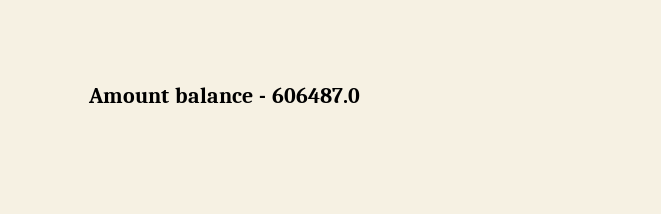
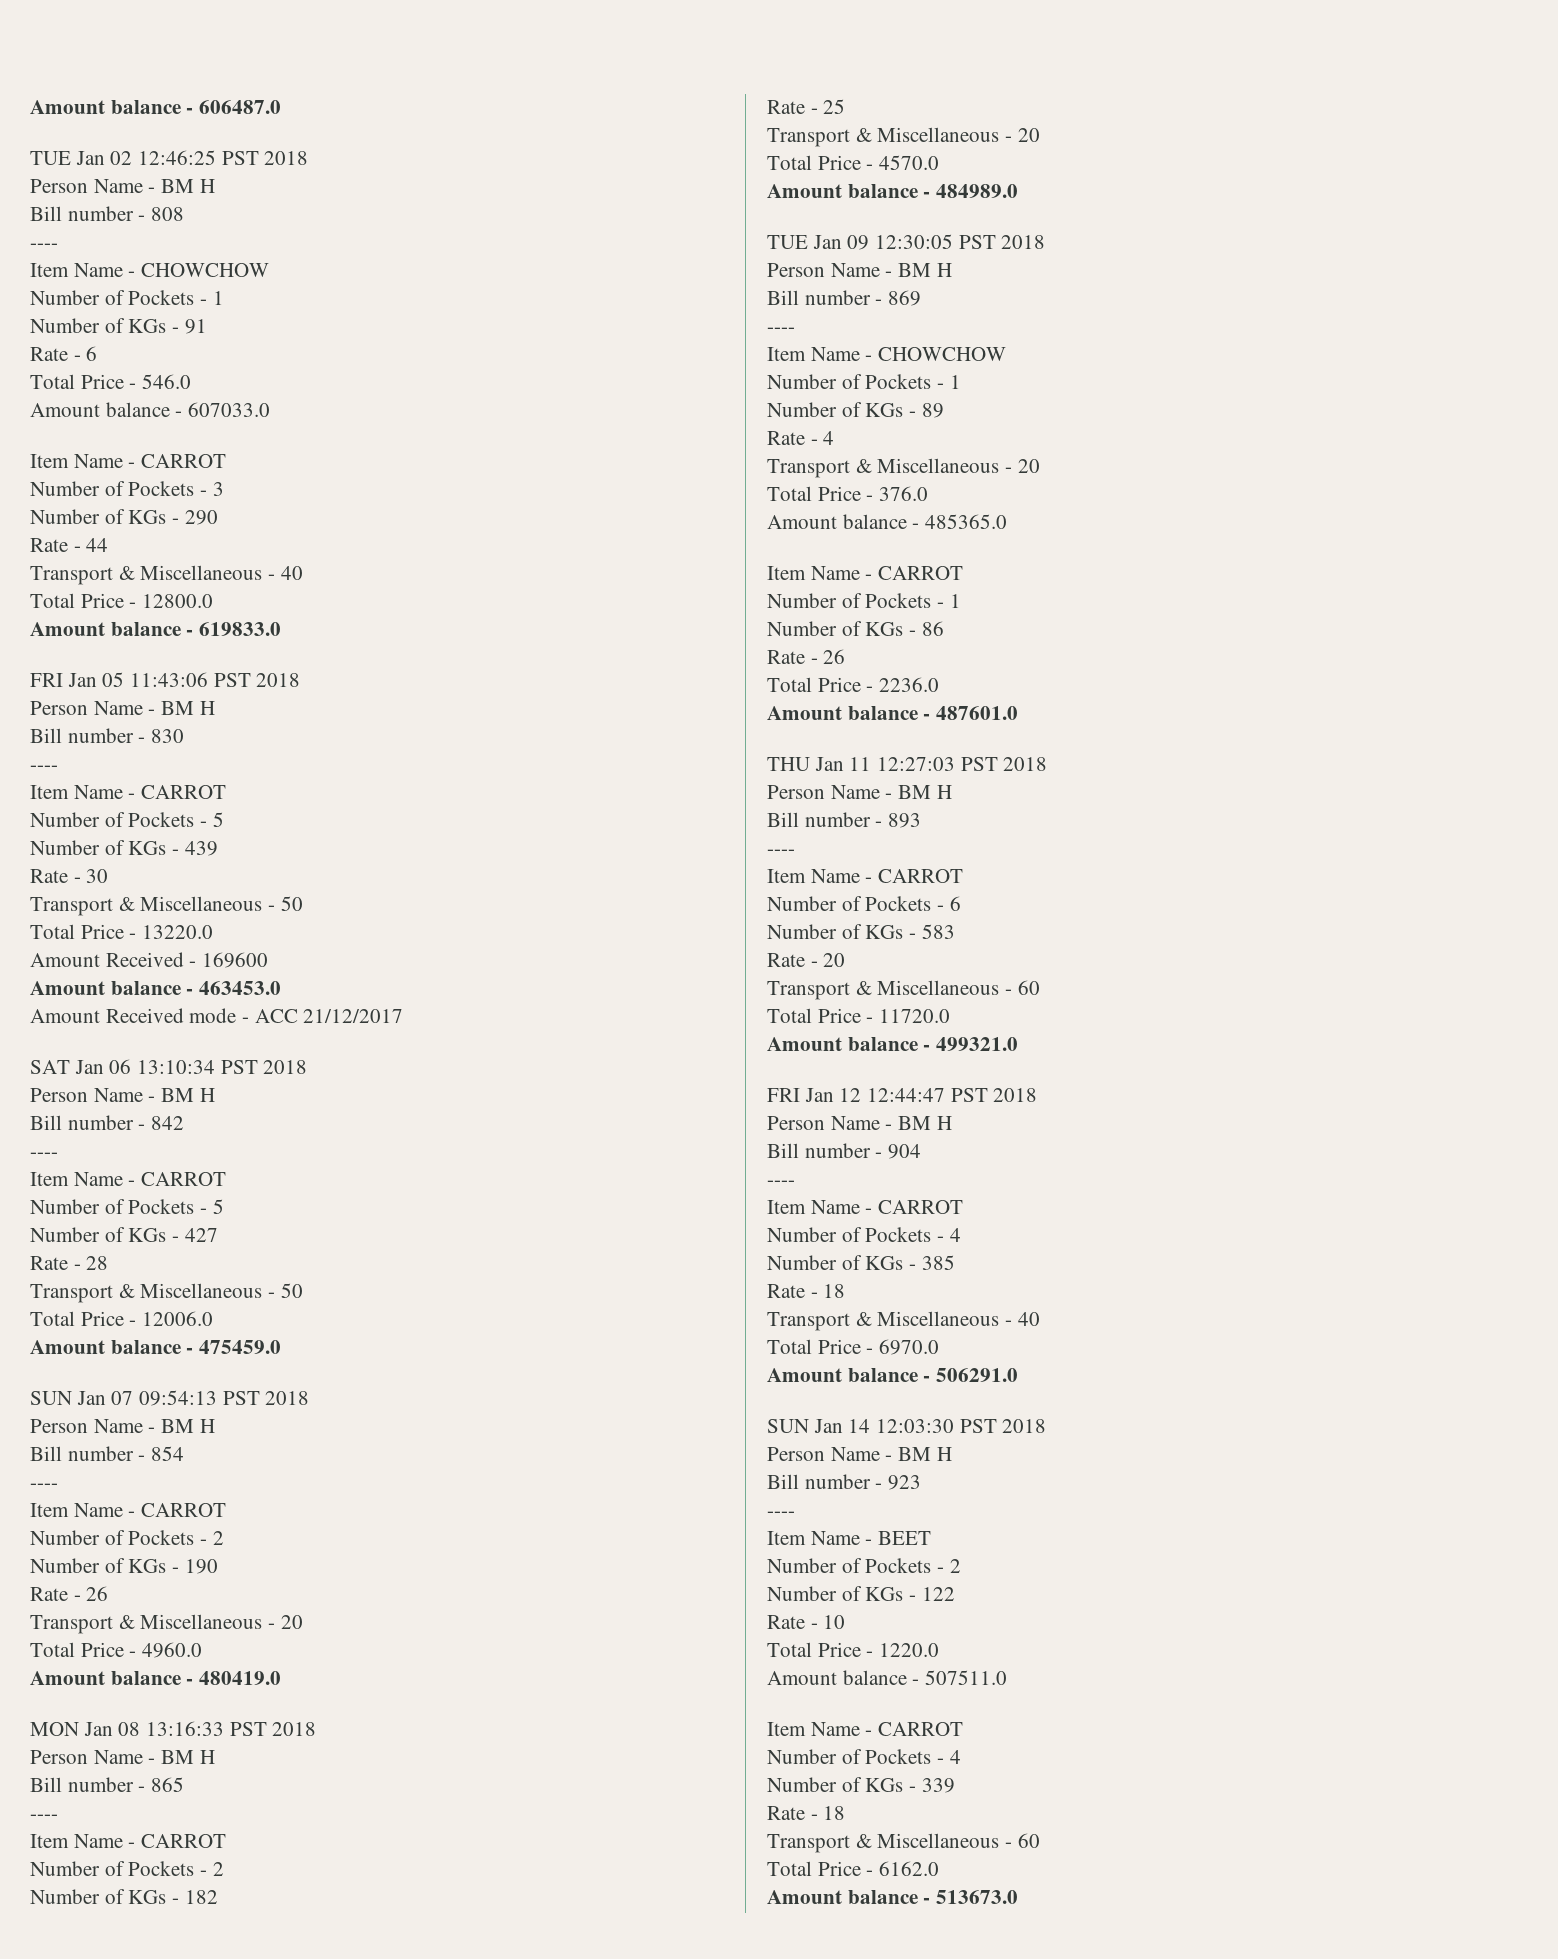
(360, 95) none -> [30,150,309,165] [30,179,215,193] [30,206,185,221] [30,243,58,249] [30,263,270,277] [30,290,224,305] [30,318,207,334] [30,346,98,361] [30,374,192,389] [30,402,271,417] [30,454,227,468] [30,481,224,496] [30,509,218,525] [30,538,109,552] [30,565,303,585] [30,593,214,608] [30,622,282,636] [30,672,301,687] [30,701,215,715] [30,728,185,743] [30,765,58,771] [30,785,227,799] [30,812,224,827] [30,840,218,856] [30,869,109,883] [30,896,303,916] [30,924,214,939] [30,952,269,968] [30,981,282,995] [30,1008,404,1023] [30,1059,308,1074] [30,1088,215,1102] [30,1115,185,1130] [30,1152,58,1158] [30,1172,227,1186] [30,1199,224,1214] [30,1227,218,1242] [30,1256,109,1270] [30,1283,303,1303] [30,1311,214,1326] [30,1340,282,1354] [30,1390,310,1406] [30,1419,215,1433] [30,1446,185,1461] [30,1483,58,1489] [30,1503,227,1517] [30,1530,224,1545] [30,1558,218,1574] [30,1586,109,1601] [30,1614,303,1634] [30,1642,203,1658] [30,1671,282,1685] [30,1721,317,1736] [30,1750,215,1764] [30,1777,185,1792] [30,1814,58,1820] [30,1834,227,1848] [30,1861,224,1876] [30,1889,218,1904] [767,99,846,114] [767,127,1040,147] [767,155,940,170] [767,184,1019,198] [767,234,1046,250] [767,263,952,277] [767,290,922,306] [767,327,795,333] [767,347,1007,361] [767,374,961,389] [767,402,944,418] [767,431,835,445] [767,458,1040,478] [767,486,929,501] [767,514,1008,529] [767,566,964,580] [767,593,961,608] [767,621,944,636] [767,649,846,664] [767,677,940,692] [767,706,1019,720] [767,757,1048,771] [767,785,952,799] [767,812,922,828] [767,849,795,855] [767,869,964,883] [767,896,961,911] [767,924,955,939] [767,953,846,967] [767,980,1040,1000] [767,1008,951,1023] [767,1037,1019,1051] [767,1088,1038,1102] [767,1116,952,1130] [767,1143,922,1159] [767,1180,795,1186] [767,1200,964,1214] [767,1227,961,1242] [767,1255,955,1270] [767,1284,846,1298] [767,1311,1040,1331] [767,1339,940,1355] [767,1368,1019,1382] [767,1419,1047,1433] [767,1447,952,1461] [767,1474,922,1490] [767,1511,795,1517] [767,1531,932,1545] [767,1558,961,1573] [767,1586,955,1601] [767,1615,846,1629] [767,1642,940,1657] [767,1670,1008,1685] [767,1722,964,1736] [767,1749,961,1764] [767,1777,955,1793] [767,1806,846,1820] [767,1833,1040,1853] [767,1861,940,1876] [767,1890,1019,1904] // TUE Jan 02 12:46:25 PST 2018 // Person Name - BM H // Bill number - 808 // ---- // Item Name - CHOWCHOW // Number of Pockets - 1 // Number of KGs - 91 // Rate - 6 // Total Price - 546.0 // Amount balance - 607033.0 // Item Name - CARROT // Number of Pockets - 3 // Number of KGs - 290 // Rate - 44 // Transport & Miscellaneous - 40 // Total Price - 12800.0 // Amount balance - 619833.0 // FRI Jan 05 11:43:06 PST 2018 // Person Name - BM H // Bill number - 830 // ---- // Item Name - CARROT // Number of Pockets - 5 // Number of KGs - 439 // Rate - 30 // Transport & Miscellaneous - 50 // Total Price - 13220.0 // Amount Received - 169600 // Amount balance - 463453.0 // Amount Received mode - ACC 21/12/2017 // SAT Jan 06 13:10:34 PST 2018 // Person Name - BM H // Bill number - 842 // ---- // Item Name - CARROT // Number of Pockets - 5 // Number of KGs - 427 // Rate - 28 // Transport & Miscellaneous - 50 // Total Price - 12006.0 // Amount balance - 475459.0 // SUN Jan 07 09:54:13 PST 2018 // Person Name - BM H // Bill number - 854 // ---- // Item Name - CARROT // Number of Pockets - 2 // Number of KGs - 190 // Rate - 26 // Transport & Miscellaneous - 20 // Total Price - 4960.0 // Amount balance - 480419.0 // MON Jan 08 13:16:33 PST 2018 // Person Name - BM H // Bill number - 865 // ---- // Item Name - CARROT // Number of Pockets - 2 // Number of KGs - 182 // Rate - 25 // Transport & Miscellaneous - 20 // Total Price - 4570.0 // Amount balance - 484989.0 // TUE Jan 09 12:30:05 PST 2018 // Person Name - BM H // Bill number - 869 // ---- // Item Name - CHOWCHOW // Number of Pockets - 1 // Number of KGs - 89 // Rate - 4 // Transport & Miscellaneous - 20 // Total Price - 376.0 // Amount balance - 485365.0 // Item Name - CARROT // Number of Pockets - 1 // Number of KGs - 86 // Rate - 26 // Total Price - 2236.0 // Amount balance - 487601.0 // THU Jan 11 12:27:03 PST 2018 // Person Name - BM H // Bill number - 893 // ---- // Item Name - CARROT // Number of Pockets - 6 // Number of KGs - 583 // Rate - 20 // Transport & Miscellaneous - 60 // Total Price - 11720.0 // Amount balance - 499321.0 // FRI Jan 12 12:44:47 PST 2018 // Person Name - BM H // Bill number - 904 // ---- // Item Name - CARROT // Number of Pockets - 4 // Number of KGs - 385 // Rate - 18 // Transport & Miscellaneous - 40 // Total Price - 6970.0 // Amount balance - 506291.0 // SUN Jan 14 12:03:30 PST 2018 // Person Name - BM H // Bill number - 923 // ---- // Item Name - BEET // Number of Pockets - 2 // Number of KGs - 122 // Rate - 10 // Total Price - 1220.0 // Amount balance - 507511.0 // Item Name - CARROT // Number of Pockets - 4 // Number of KGs - 339 // Rate - 18 // Transport & Miscellaneous - 60 // Total Price - 6162.0 // Amount balance - 513673.0

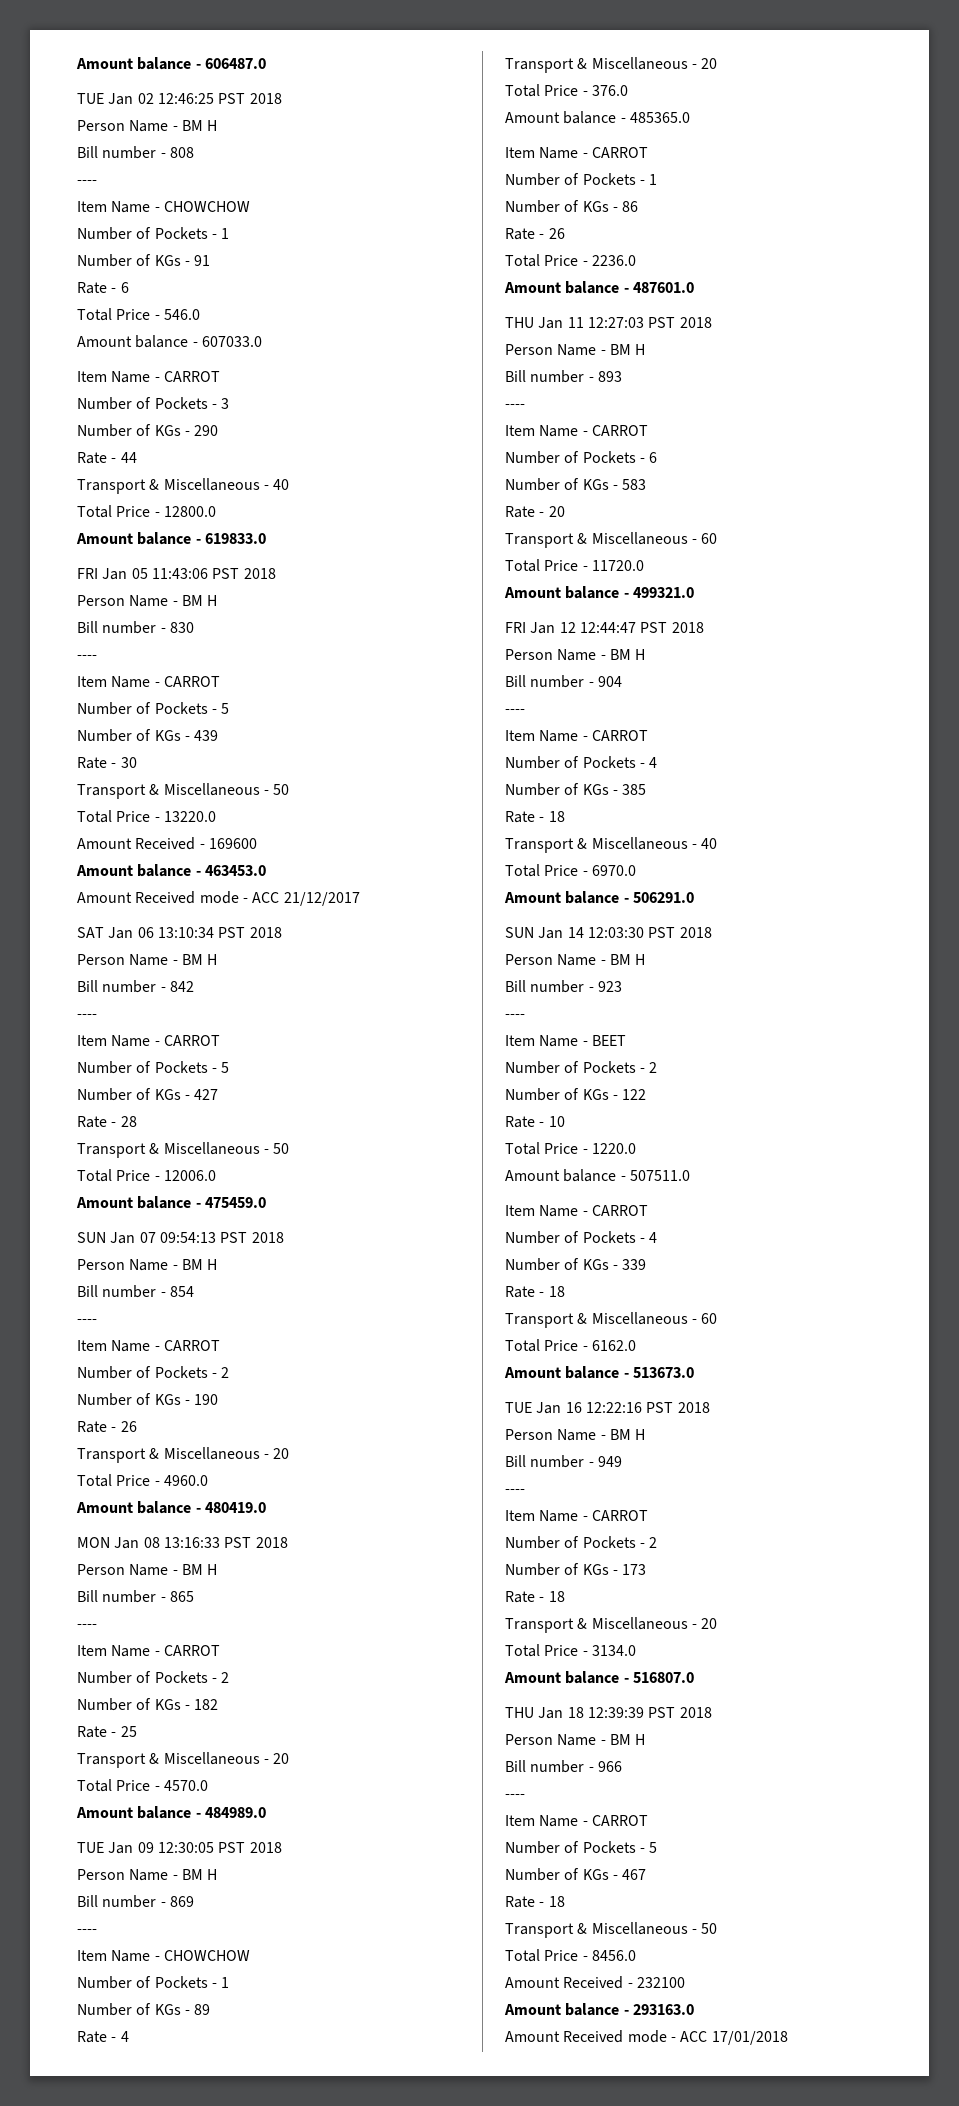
(1019, 1897) none -> [505,1402,710,1414] [505,1429,646,1441] [505,1455,622,1468] [505,1489,525,1494] [505,1510,648,1522] [505,1536,658,1549] [505,1563,647,1576] [505,1591,565,1603] [505,1617,718,1633] [505,1644,636,1657] [504,1671,694,1684] [505,1707,712,1719] [505,1734,646,1746] [505,1760,622,1773] [505,1794,525,1799] [505,1815,648,1827] [505,1841,658,1854] [505,1868,647,1881] [505,1896,565,1908] [505,1922,718,1938] [505,1949,636,1962] [505,1976,685,1989] [504,2003,694,2016] [505,2030,788,2045] // TUE Jan 16 12:22:16 PST 2018 // Person Name - BM H // Bill number - 949 // ---- // Item Name - CARROT // Number of Pockets - 2 // Number of KGs - 173 // Rate - 18 // Transport & Miscellaneous - 20 // Total Price - 3134.0 // Amount balance - 516807.0 // THU Jan 18 12:39:39 PST 2018 // Person Name - BM H // Bill number - 966 // ---- // Item Name - CARROT // Number of Pockets - 5 // Number of KGs - 467 // Rate - 18 // Transport & Miscellaneous - 50 // Total Price - 8456.0 // Amount Received - 232100 // Amount balance - 293163.0 // Amount Received mode - ACC 17/01/2018

